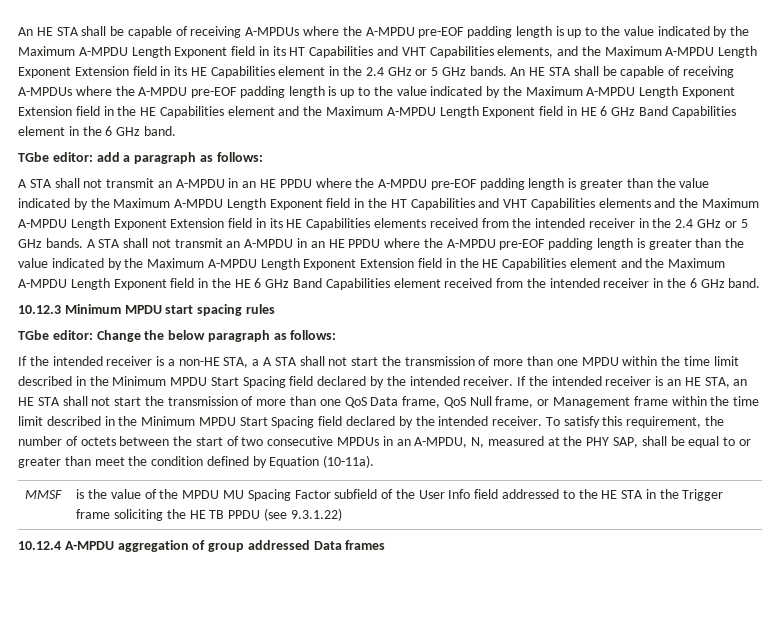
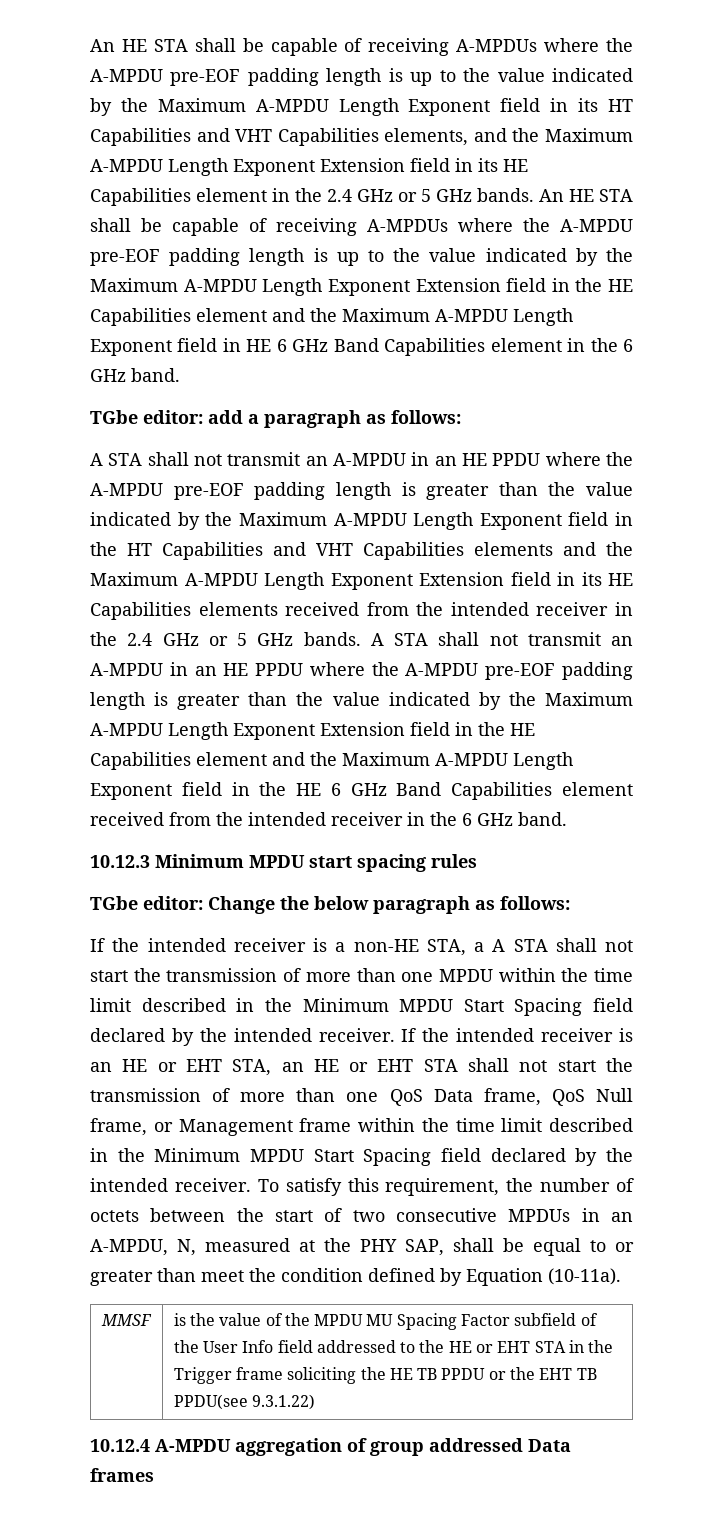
(701, 381) none -> [157,1059,222,1072] or EHT
(34, 401) none -> [349,1059,414,1072] or EHT
(618, 494) none -> [476,1341,531,1353] or EHT
[263,508,287,521] (see -> [488,1367,597,1380] [173,1394,248,1410] or the EHT TB PPDU(see

